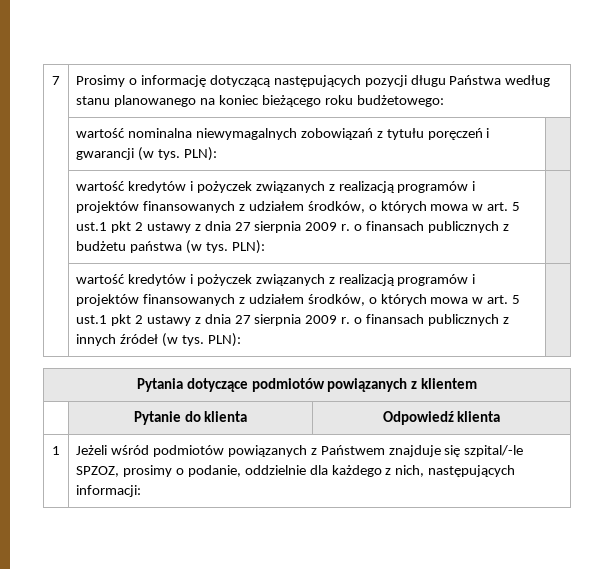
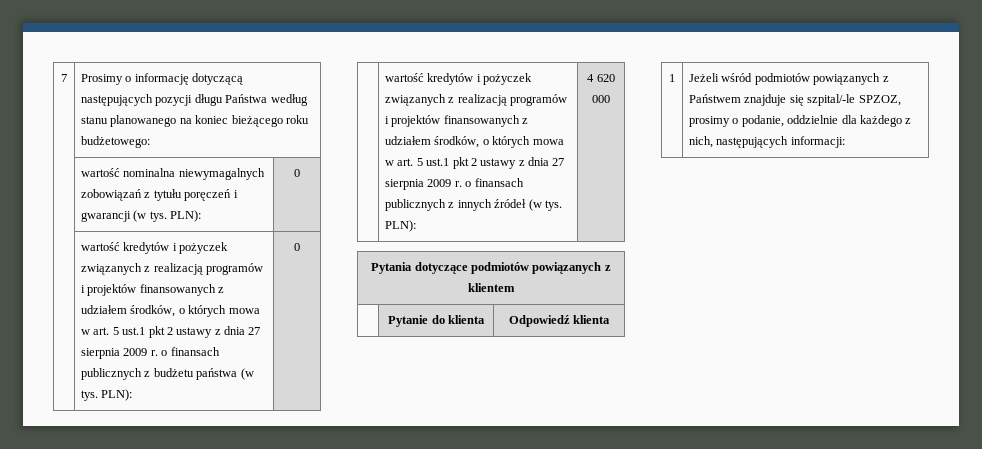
(217, 154) none -> [294,169,300,177] 0
(265, 247) none -> [294,243,300,251] 0
(241, 340) none -> [587,74,615,82] [592,95,610,103] 4 620 000

